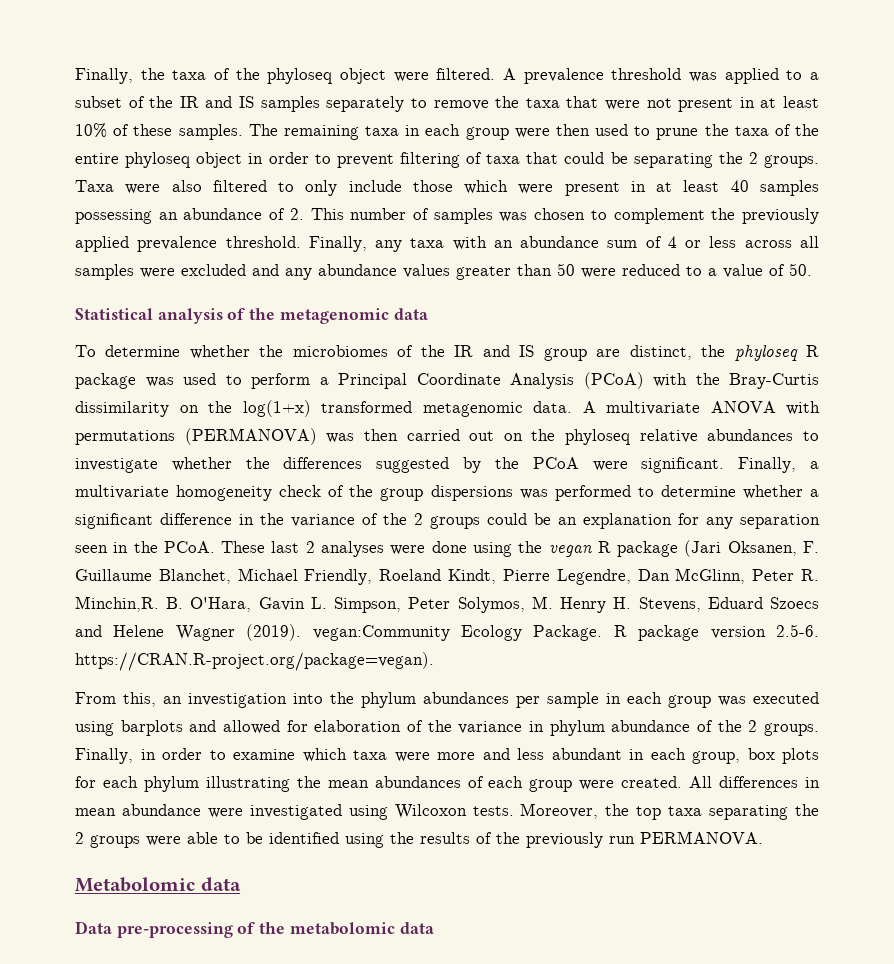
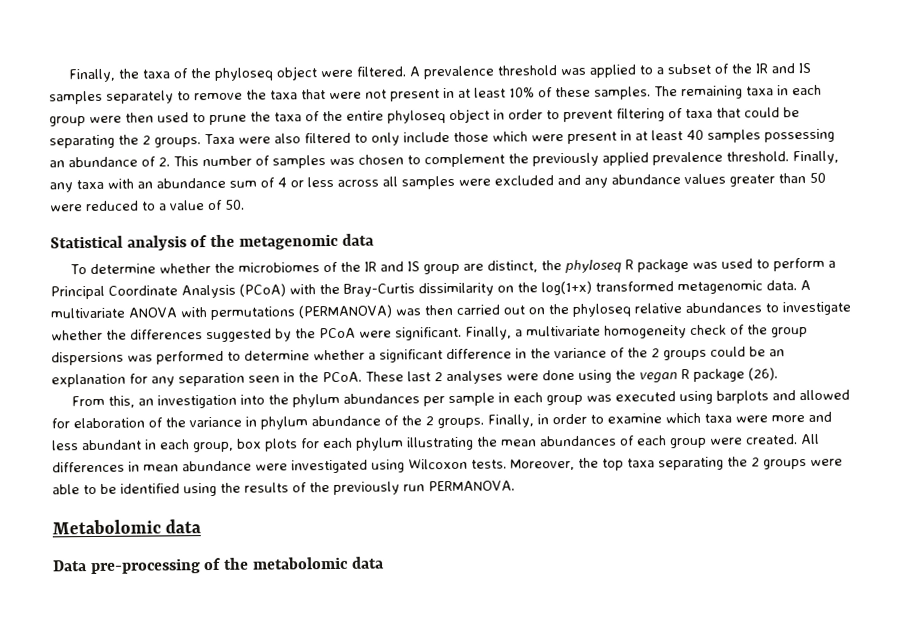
[684,540,819,557] [75,568,820,585] [75,596,820,613] [75,624,819,641] [75,652,434,671] (Jari Oksanen, F. Guillaume Blanchet, Michael Friendly, Roeland Kindt, Pierre Legendre, Dan McGlinn, Peter R. Minchin,R. B. O'Hara, Gavin L. Simpson, Peter Solymos, M. Henry H. Stevens, Eduard Szoecs and Helene Wagner (2019). vegan:Community Ecology Package. R package version 2.5-6. https://CRAN.R-project.org/package=vegan). -> [748,367,778,381] (26).

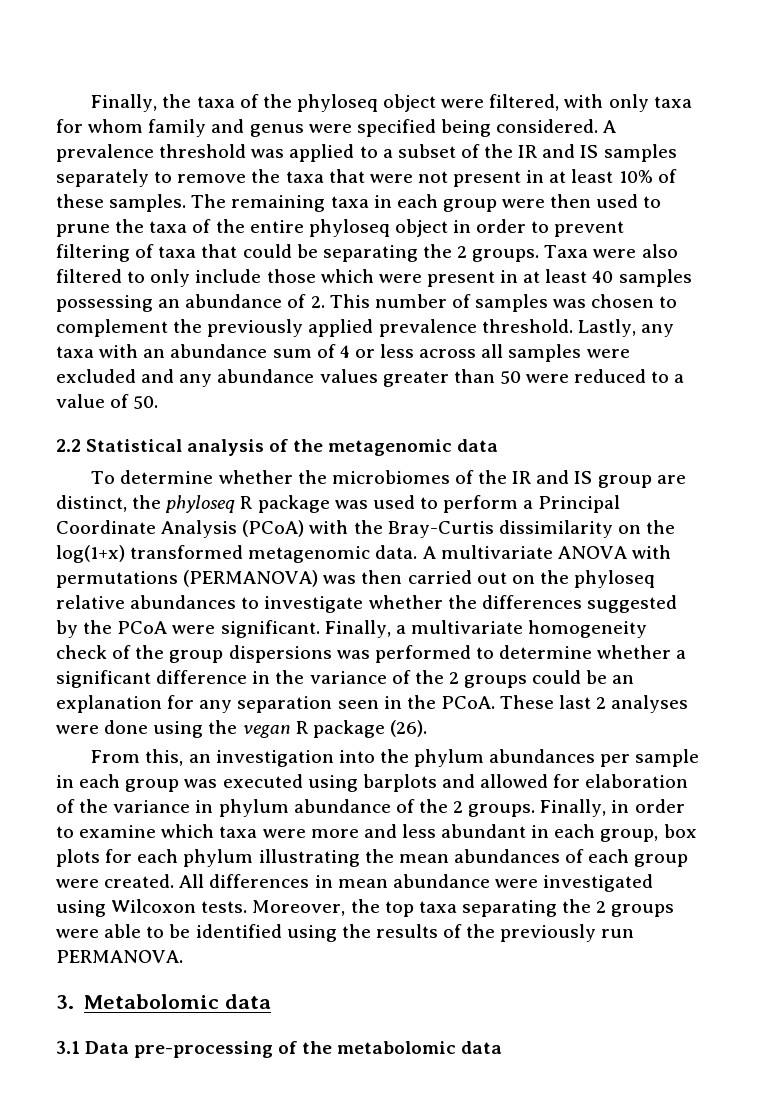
[355,66,406,77] filtered. -> [489,94,692,112] [56,119,599,137] filtered, with only taxa for whom family and genus were specified being considered.
[792,150,839,165] Finally, -> [577,319,636,337] Lastly,
(245, 204) none -> [56,439,81,452] 2.2
(515, 486) none -> [56,995,74,1009] 3.
(202, 526) none -> [56,1041,80,1054] 3.1

